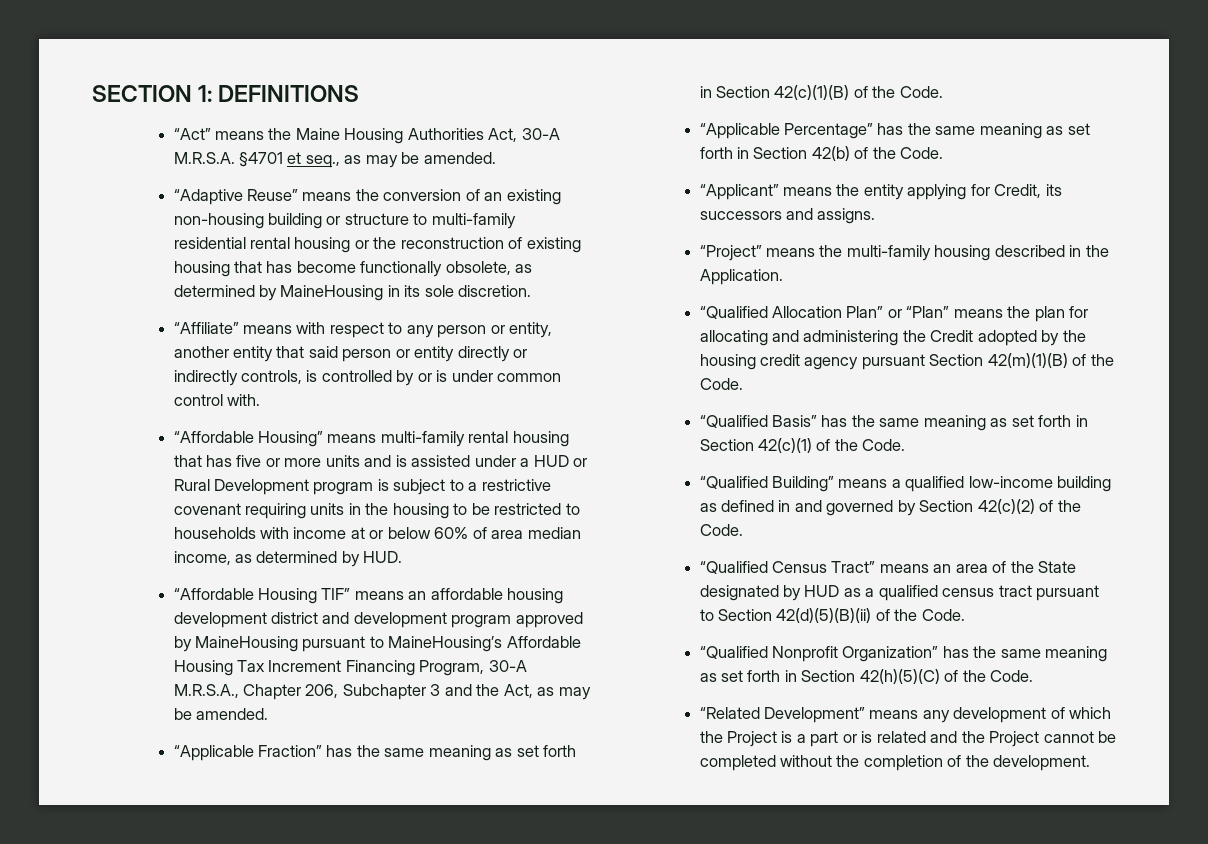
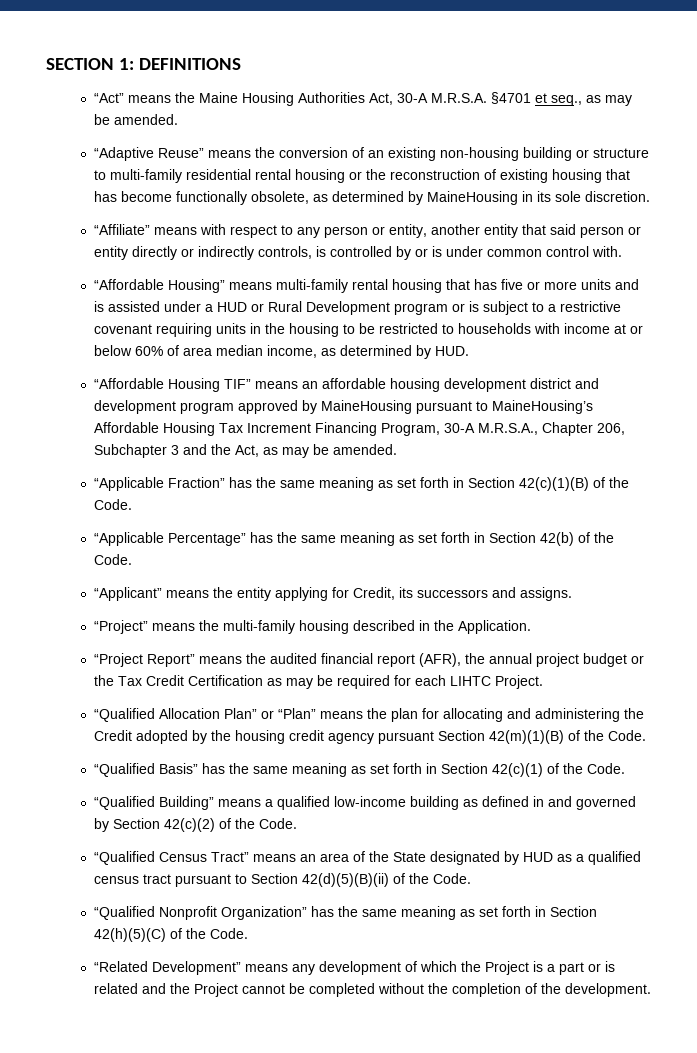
(374, 488) none -> [451,303,465,312] or
(783, 277) none -> [93,653,644,667] [93,675,543,689] // “Project Report” means the audited financial report (AFR), the annual project budget or the Tax Credit Certification as may be required for each LIHTC Project.

